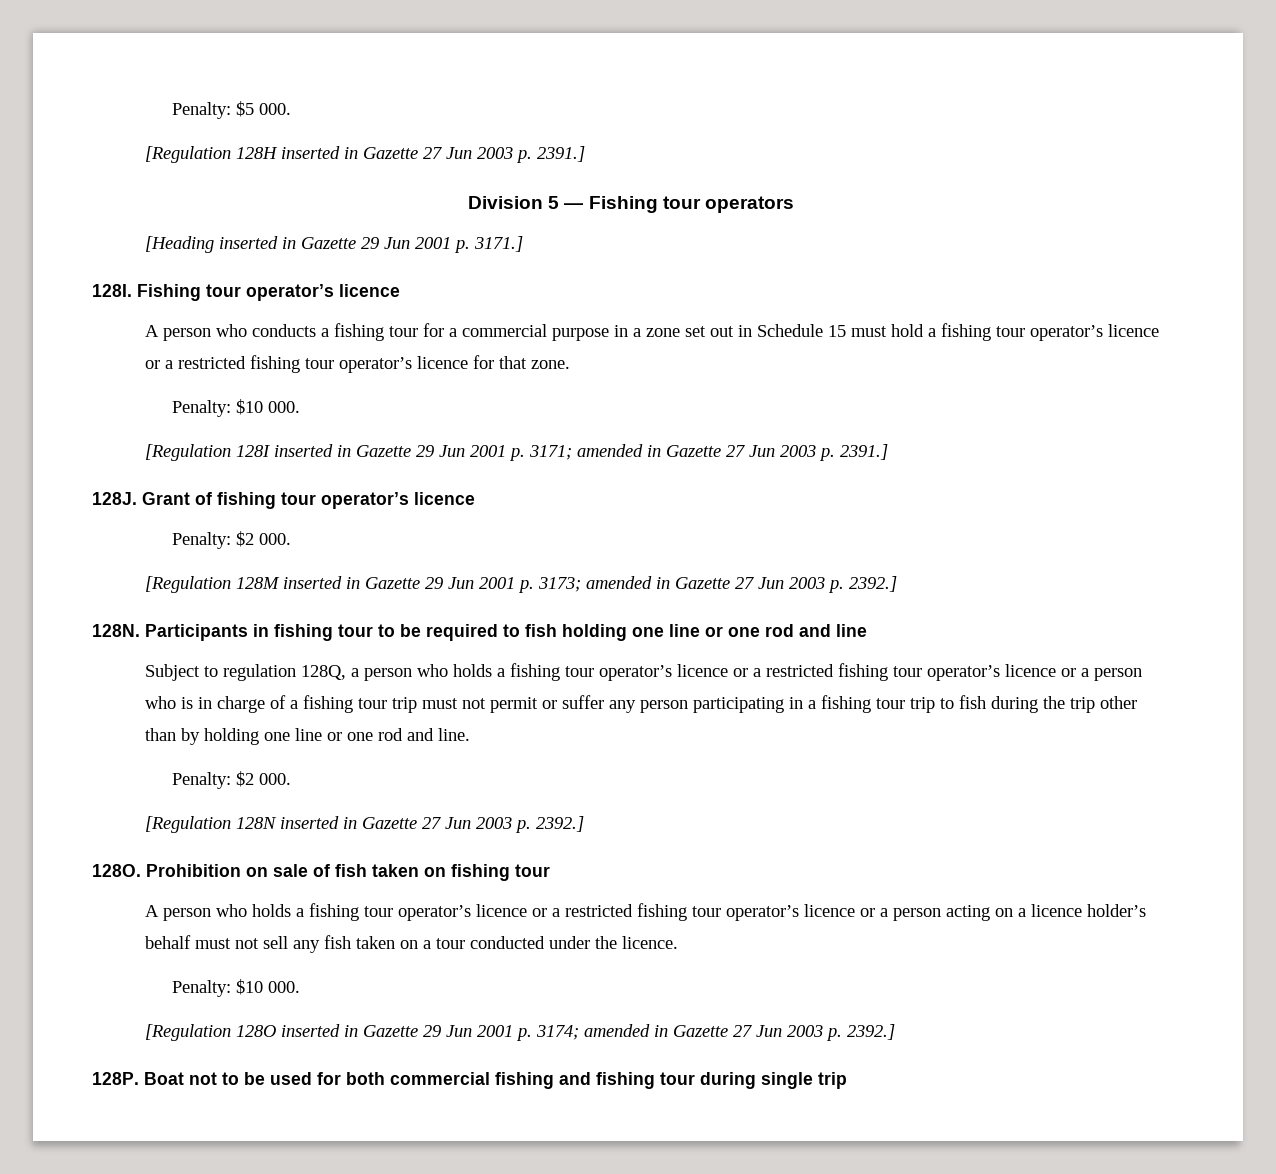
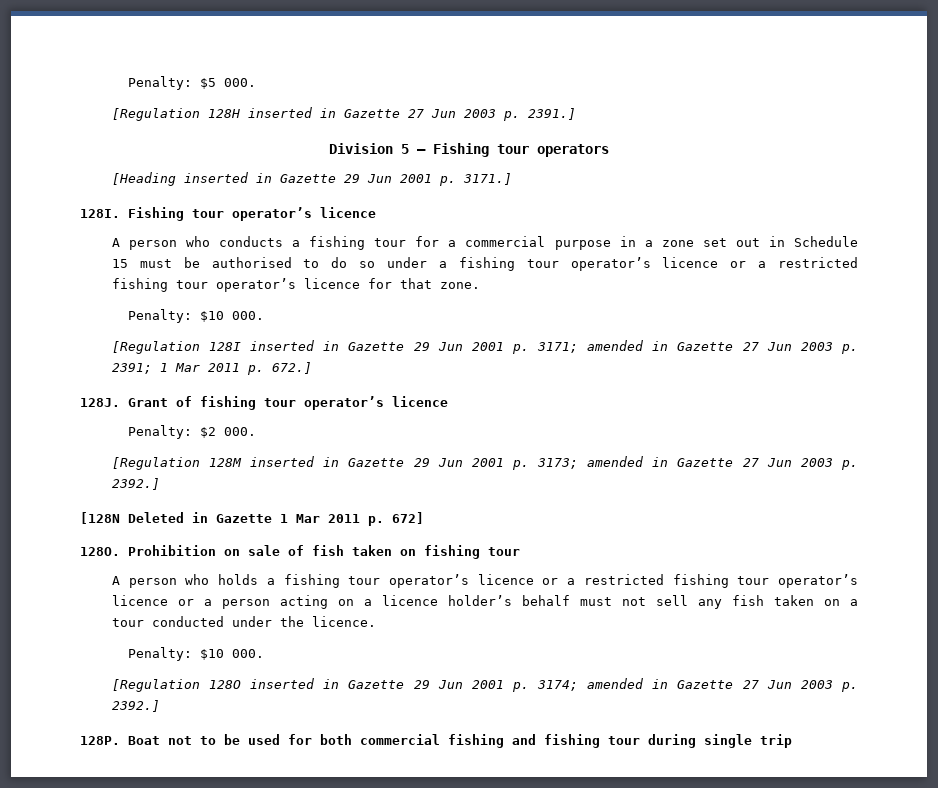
[891,324,925,337] hold -> [183,257,428,268] be authorised to do so under
[840,444,889,460] 2391.] -> [111,362,312,375] 2391; 1 Mar 2011 p. 672.]
[92,624,867,641] [145,663,1143,681] [145,695,1138,713] [145,728,471,745] [171,771,291,789] [145,816,585,833] 128N. Participants in fishing tour to be required to fish holding one line or one rod and line // Subject to regulation 128Q, a person who holds a fishing tour operator’s licence or a restricted fishing tour operator’s licence or a person who is in charge of a fishing tour trip must not permit or suffer any person participating in a fishing tour trip to fish during the trip other than by holding one line or one rod and line. // Penalty: $2 000. // [Regulation 128N inserted in Gazette 27 Jun 2003 p. 2392.] -> [80,512,424,526] [128N Deleted in Gazette 1 Mar 2011 p. 672]

